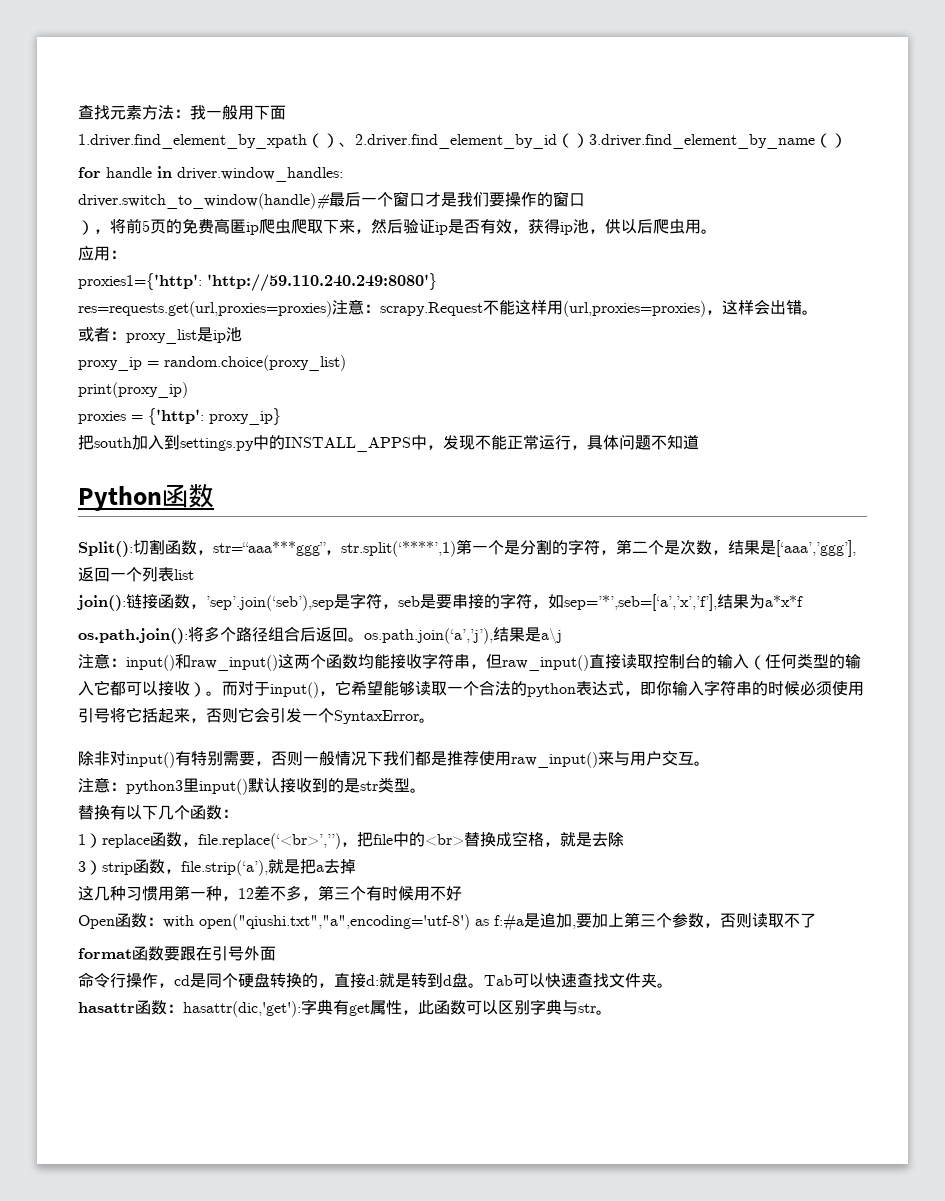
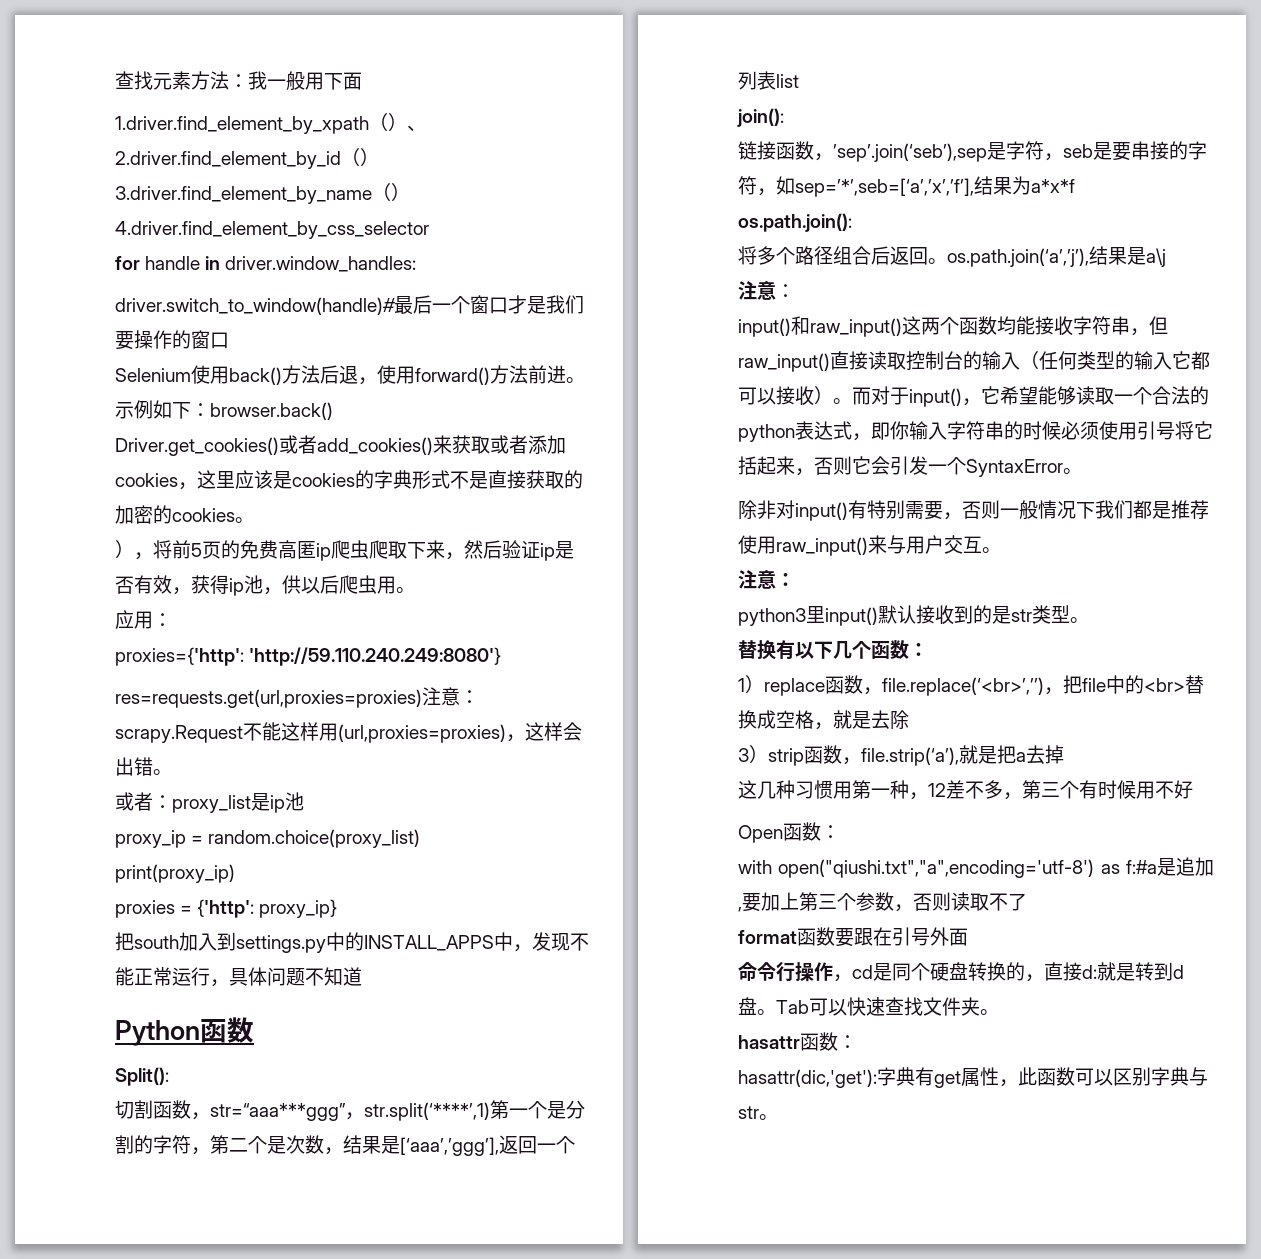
(847, 140) none -> [115,221,429,239] 4.driver.find_element_by_css_selector
(585, 200) none -> [115,365,585,385] [115,400,333,420] [115,435,566,456] [115,470,583,490] [115,505,254,524] // Selenium使用back()方法后退，使用forward()方法前进。示例如下：browser.back() // Driver.get_cookies()或者add_cookies()来获取或者添加cookies，这里应该是cookies的字典形式不是直接获取的加密的cookies。
[78,273,202,290] proxies1={'http': -> [115,647,244,666] proxies={'http':
(133, 549) none -> (169, 1076) //
(126, 603) none -> (784, 117) //
(188, 636) none -> (852, 222) //
(126, 662) none -> (795, 291) //
(126, 786) none -> (795, 580) //
(163, 921) none -> (840, 832) //
(183, 1008) none -> (857, 1042) //

